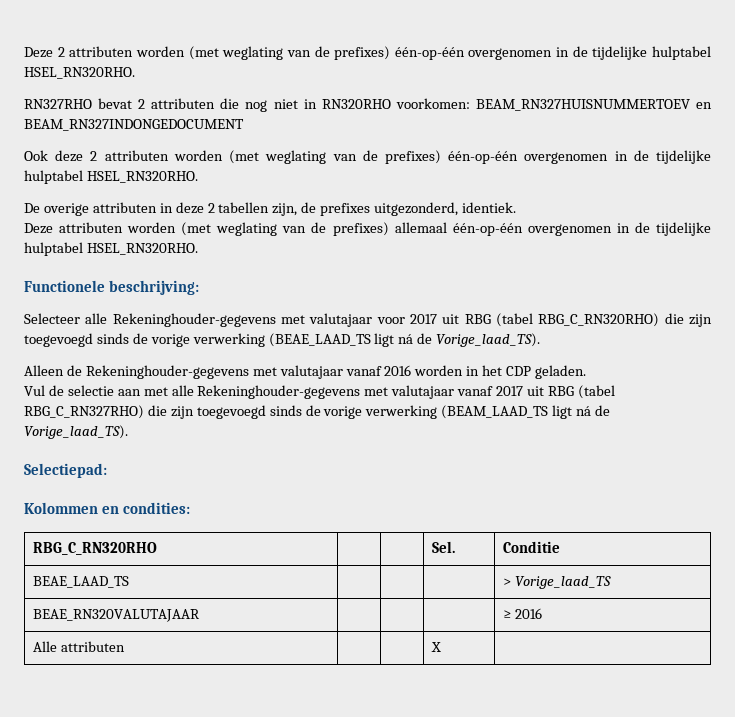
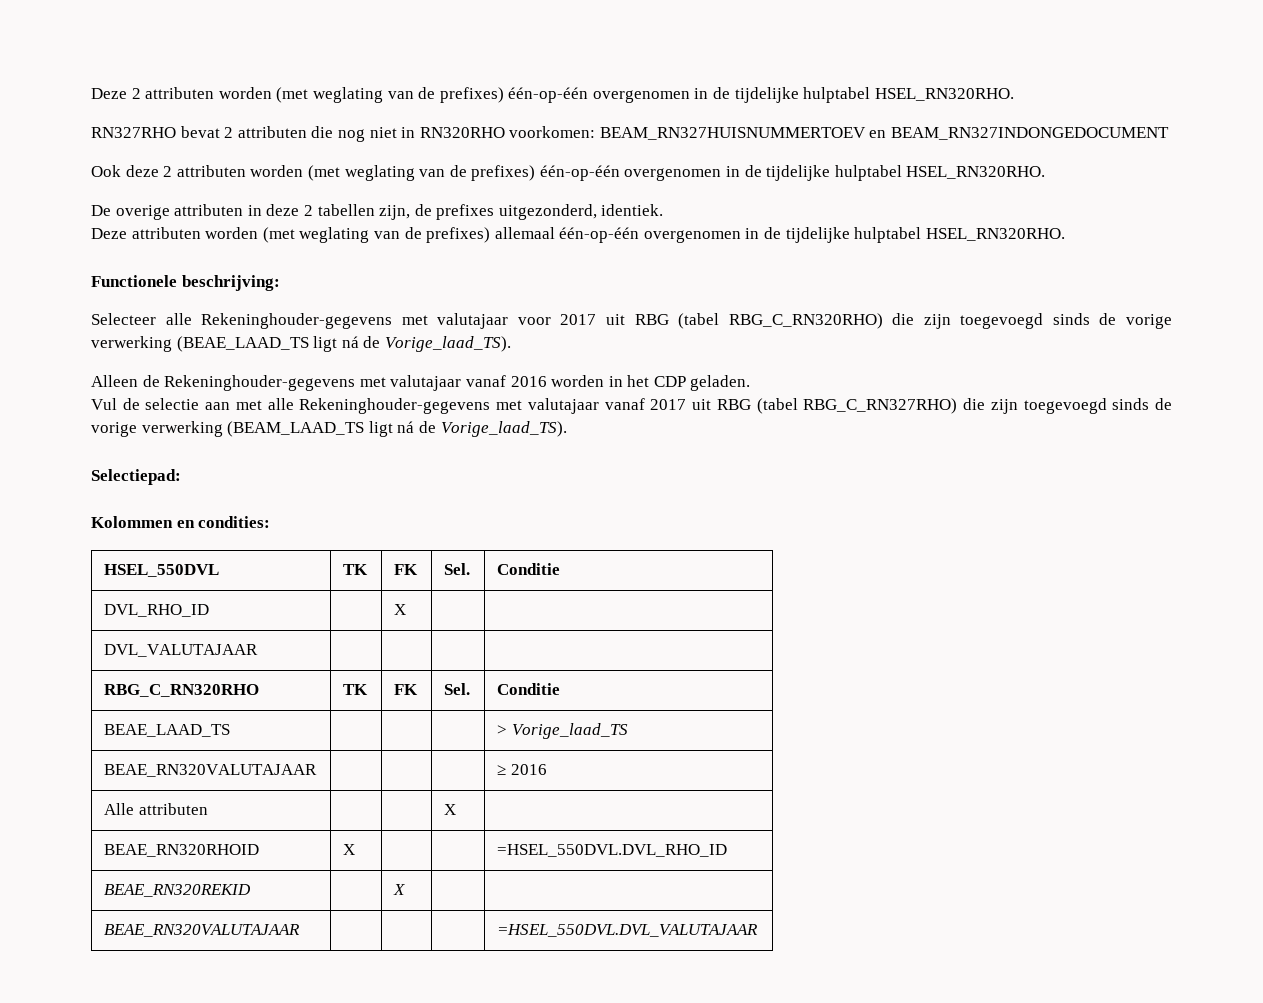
(190, 508) none -> [104,564,220,577] [343,564,369,575] [394,564,419,575] [444,563,471,575] [497,563,561,575] [104,604,210,617] [394,604,407,615] [104,644,259,657] // HSEL_550DVL | TK | FK | Sel. | Conditie // DVL_RHO_ID | | X | | // DVL_VALUTAJAAR | | | |
(158, 548) | -> [343,684,369,695] [394,684,419,695] TK | FK
(442, 647) none -> [104,844,260,857] [343,844,356,855] [497,844,728,857] [104,884,252,897] [393,884,406,895] [104,924,301,937] [497,924,759,937] // BEAE_RN320RHOID | X | | | =HSEL_550DVL.DVL_RHO_ID // BEAE_RN320REKID | | X | | // BEAE_RN320VALUTAJAAR | | | | =HSEL_550DVL.DVL_VALUTAJAAR

